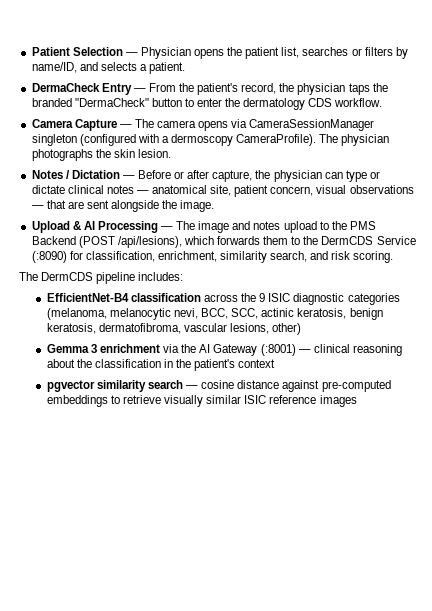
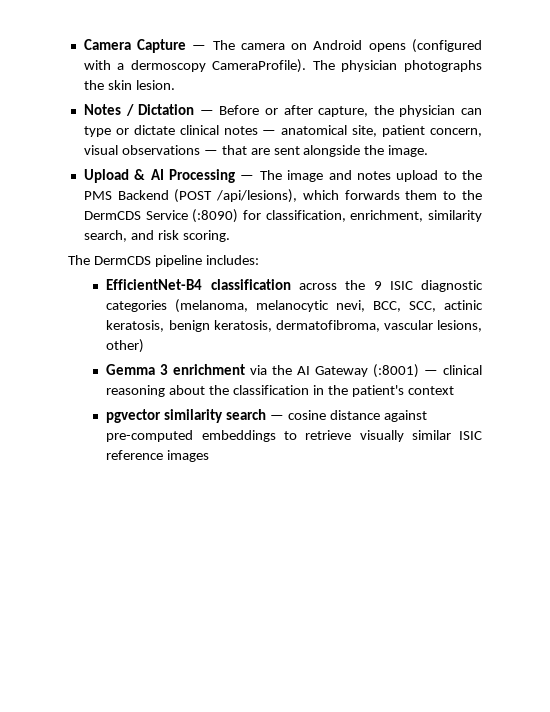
[31,47,408,59] [31,62,186,74] [31,83,388,95] [31,98,383,110] Patient Selection — Physician opens the patient list, searches or filters by name/ID, and selects a patient. // DermaCheck Entry — From the patient's record, the physician taps the branded "DermaCheck" button to enter the dermatology CDS workflow. // -> (83, 44) none
[198,119,375,131] [31,134,77,146] opens via CameraSessionManager singleton -> [291,40,406,52] on Android opens

